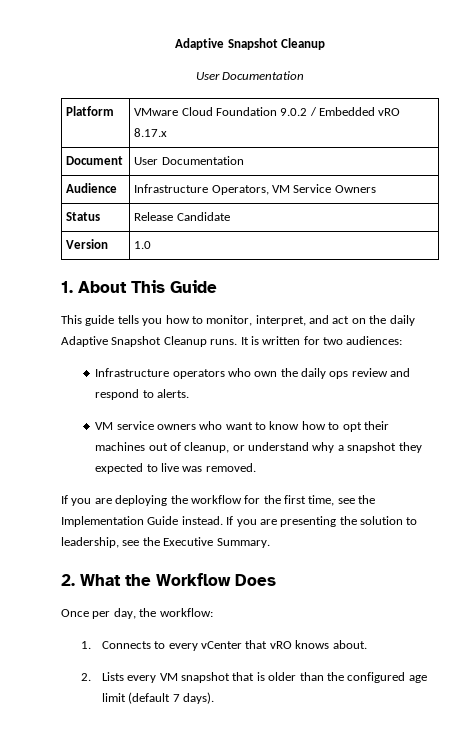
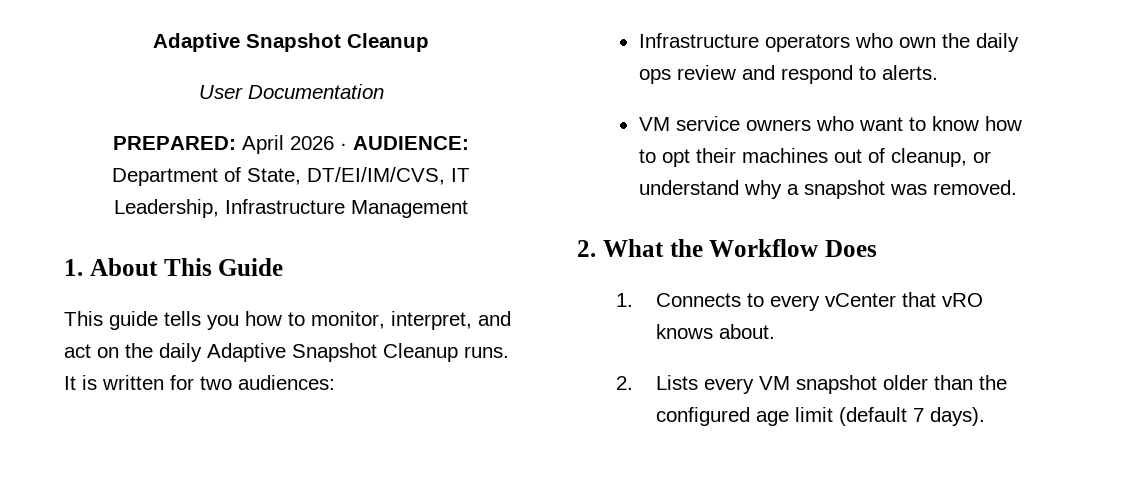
[66,106,115,116] [134,107,401,116] [134,128,168,137] [66,156,124,165] [134,156,244,165] [66,183,118,193] [134,184,376,195] [66,212,101,221] [134,212,230,221] [66,239,109,249] [134,241,152,249] // Platform | VMware Cloud Foundation 9.0.2 / Embedded vRO 8.17.x // Document | User Documentation // Audience | Infrastructure Operators, VM Service Owners // Status | Release Candidate // Version | 1.0 -> [113,135,469,154] [112,167,470,186] [114,199,468,218] // PREPARED: April 2026 · AUDIENCE: Department of State, DT/EI/IM/CVS, IT Leadership, Infrastructure Management
[398,442,422,453] [95,463,256,474] [61,495,376,506] [61,516,418,527] [61,537,270,548] they expected to live was removed. // If you are deploying the workflow for the first time, see the Implementation Guide instead. If you are presenting the solution to leadership, see the Executive Summary. -> [889,180,1017,195] was removed.
[61,608,213,619] // Once per day, the workflow: -> (877, 248) none
[232,672,265,681] that is -> (877, 384) none

